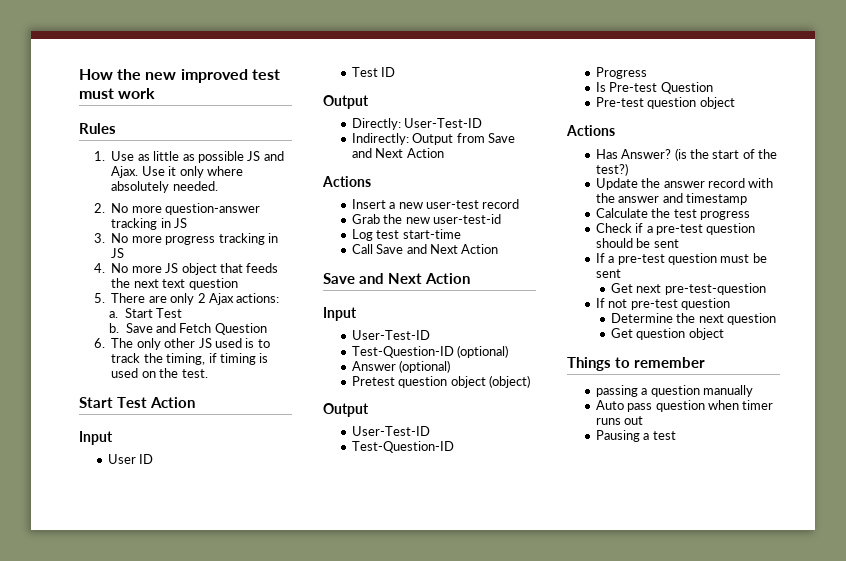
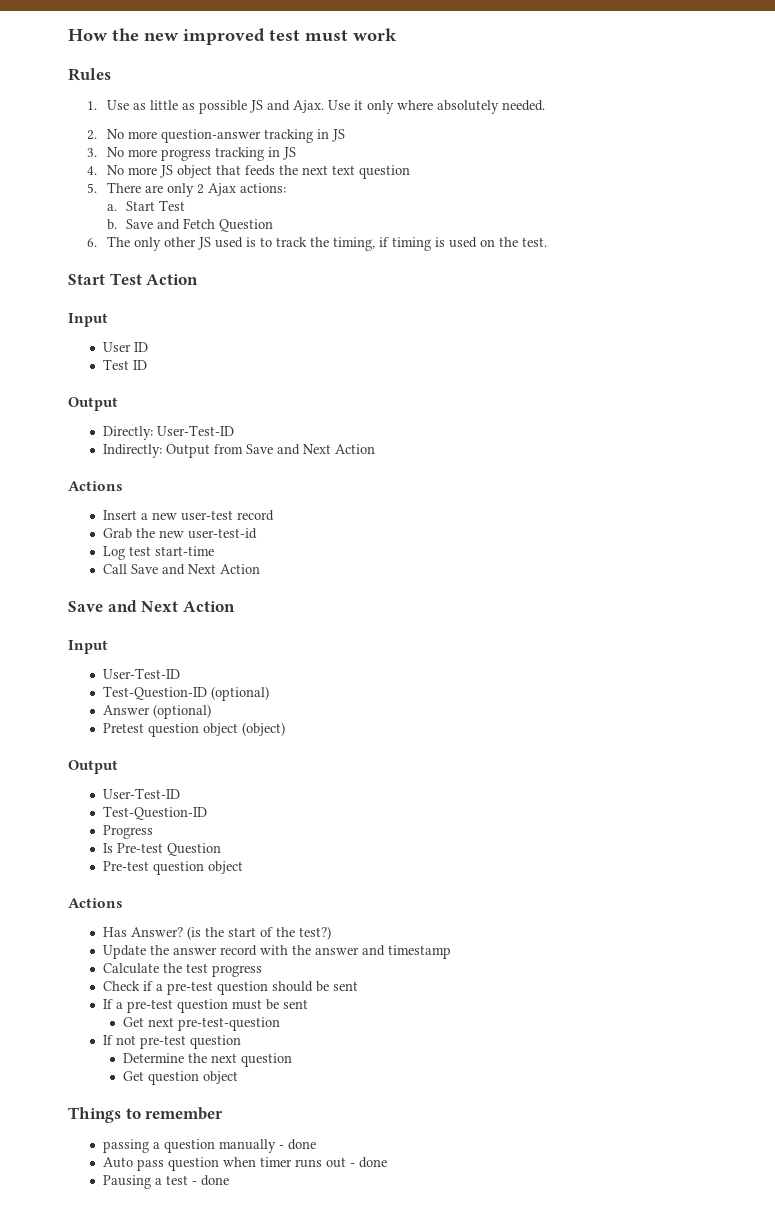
(754, 391) none -> [279,1139,317,1150] - done
(644, 420) none -> [350,1157,388,1168] - done
(676, 435) none -> [192,1175,230,1186] - done

